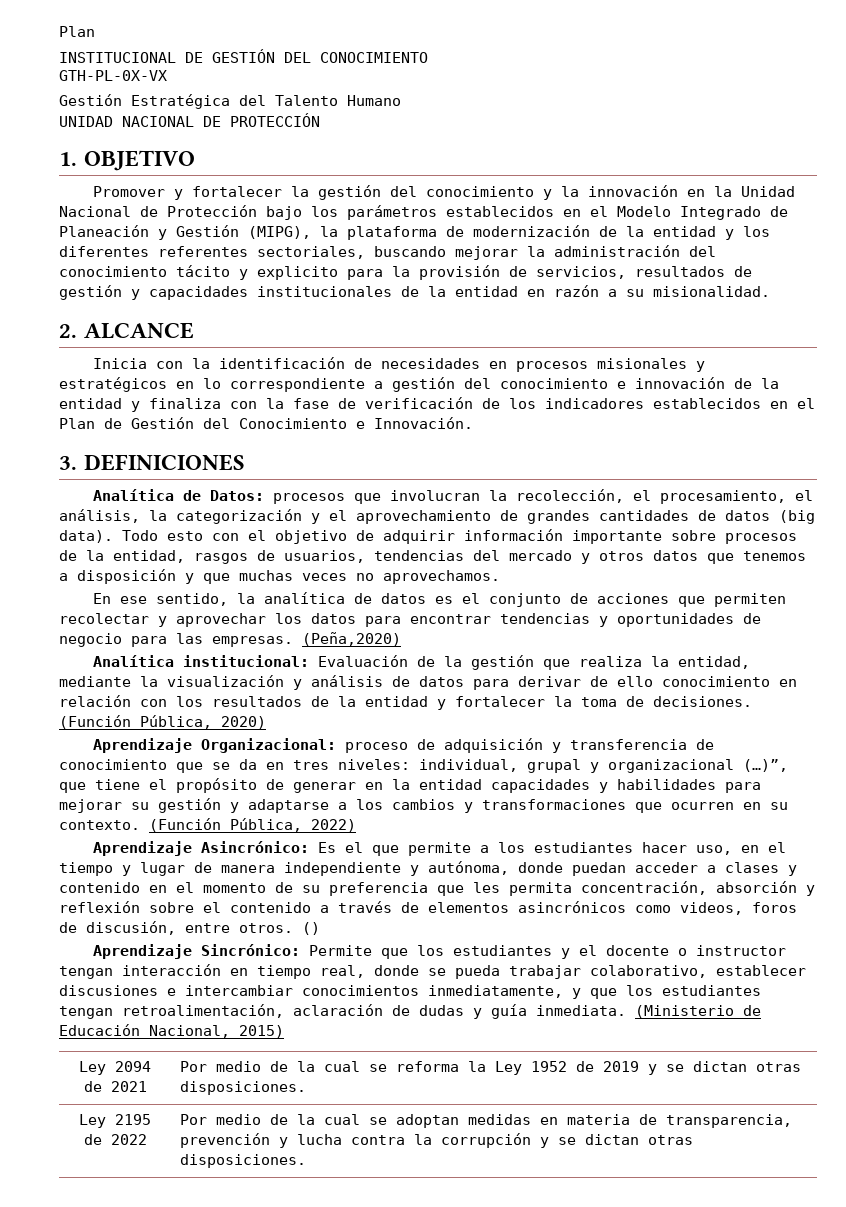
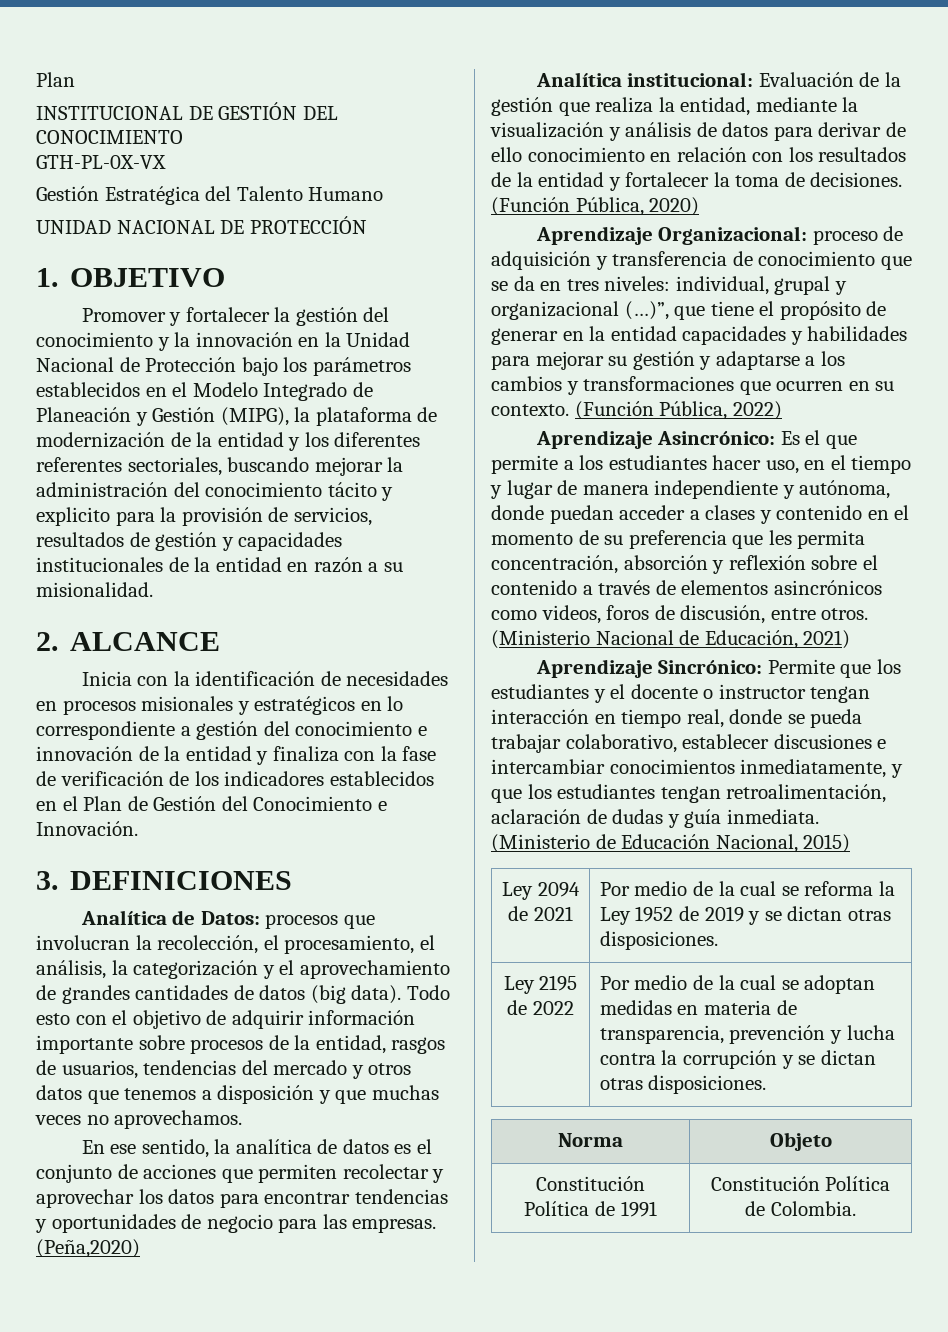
[302,922,320,935] () -> [491,630,851,649] (Ministerio Nacional de Educación, 2021)
(307, 1161) none -> [558,1133,623,1147] [769,1132,832,1151] [536,1176,645,1191] [524,1201,657,1217] [710,1176,891,1191] [745,1201,856,1216] // Norma | Objeto // Constitución Política de 1991 | Constitución Política de Colombia.

